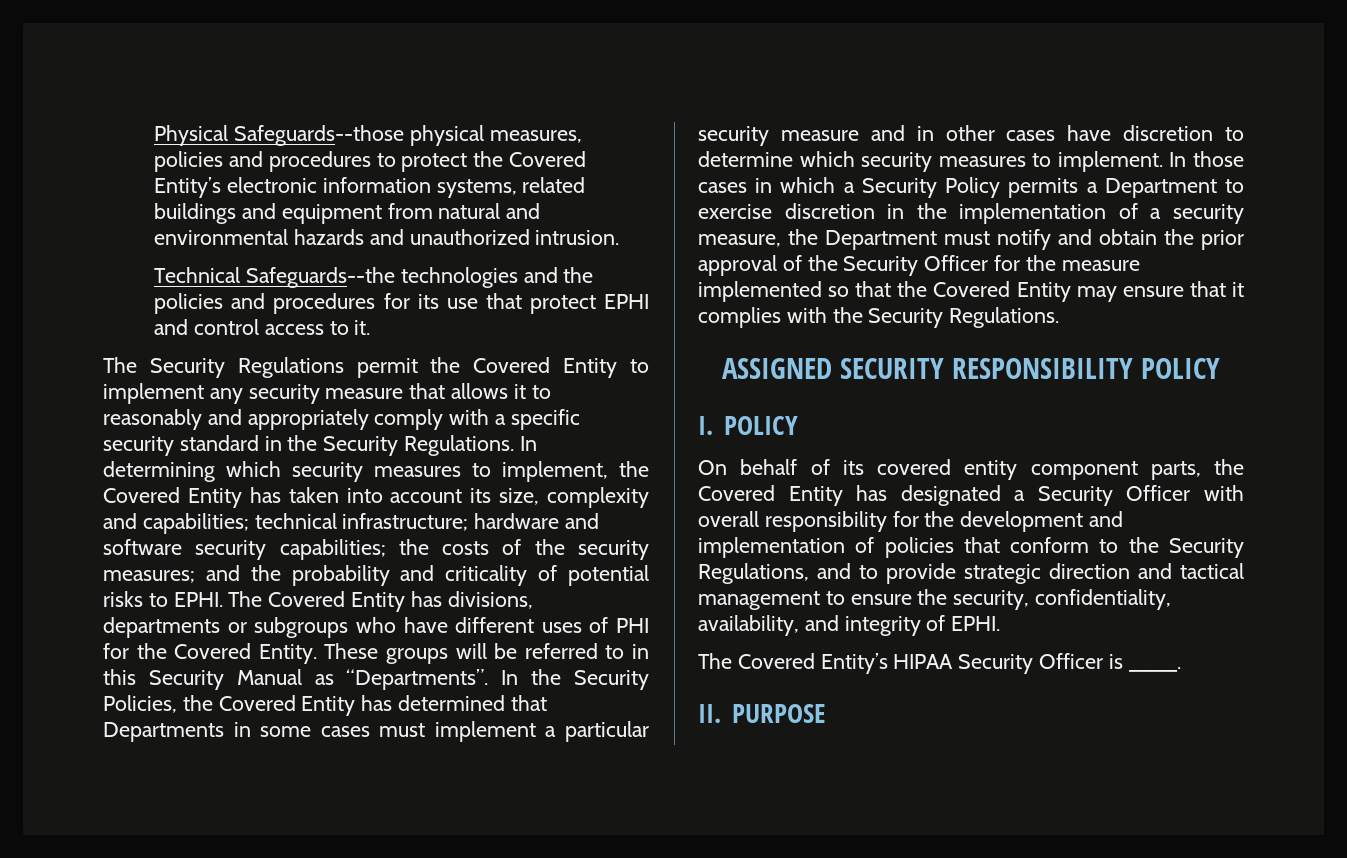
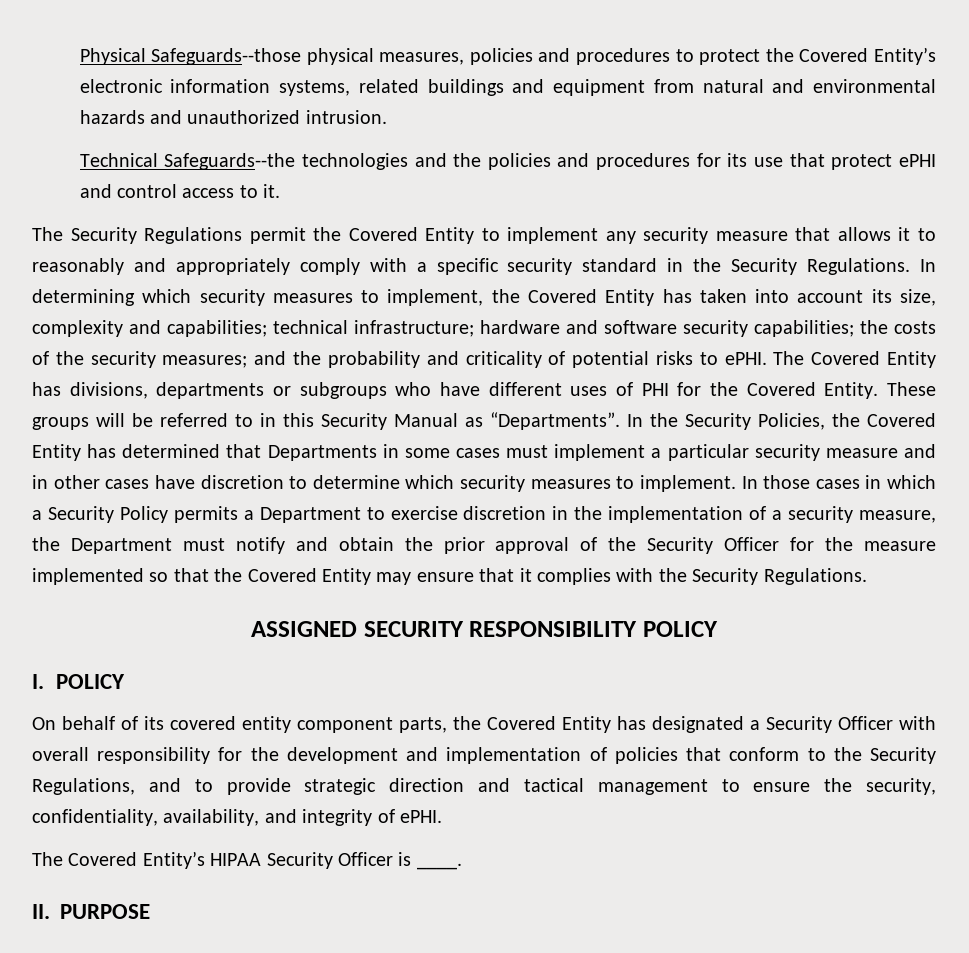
[604,294,650,309] EPHI -> [899,154,937,167] ePHI
[173,592,223,607] EPHI. -> [724,352,767,365] ePHI.
[951,616,1001,631] EPHI. -> [399,810,442,823] ePHI.

